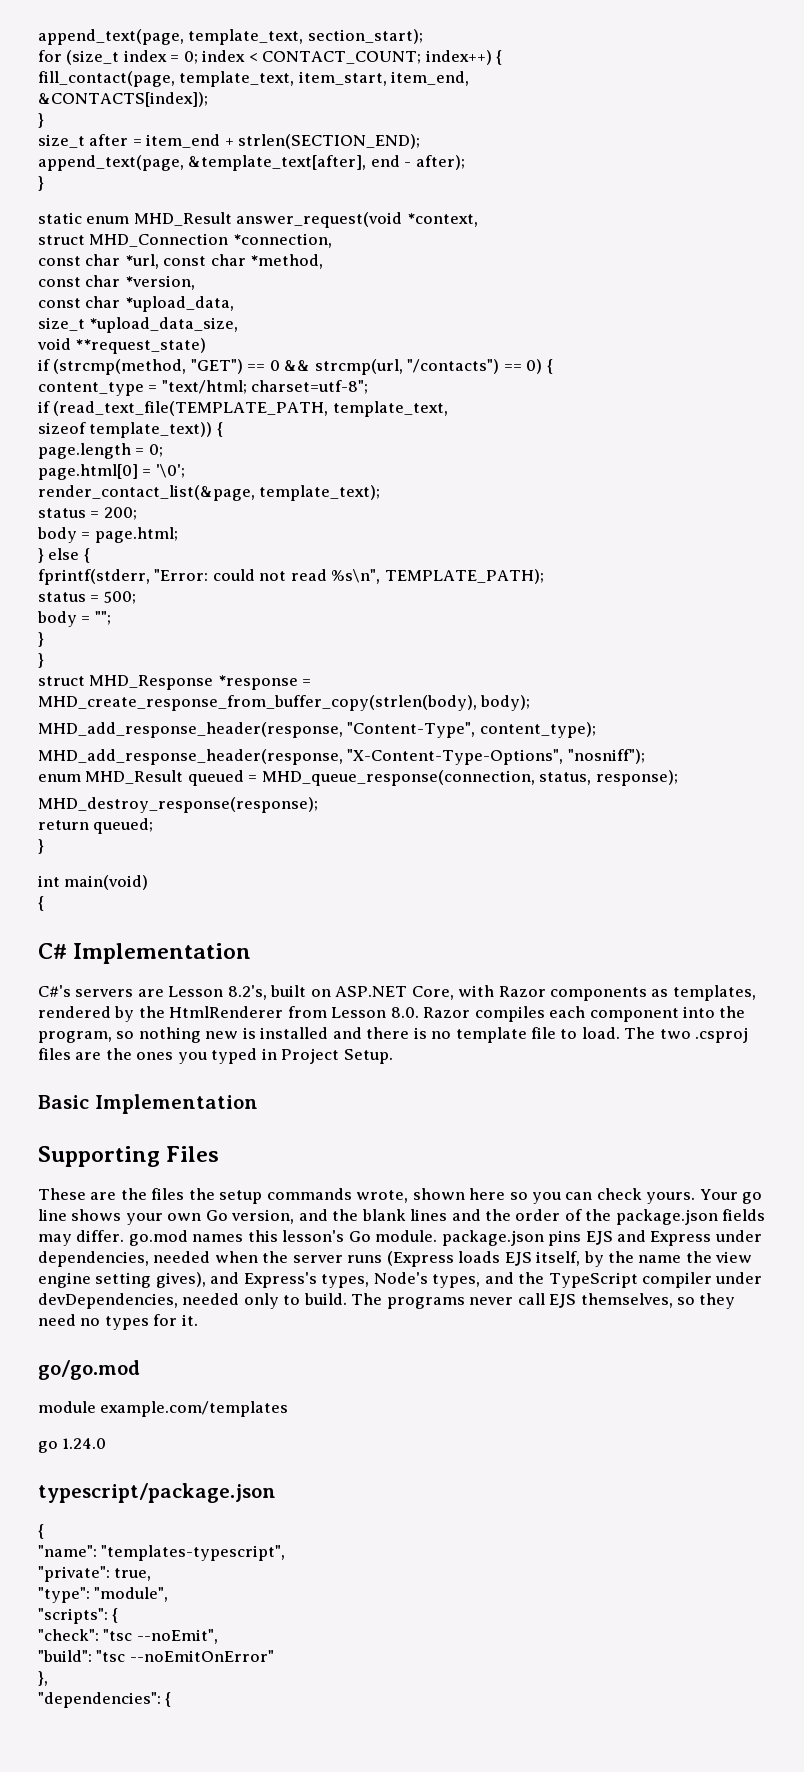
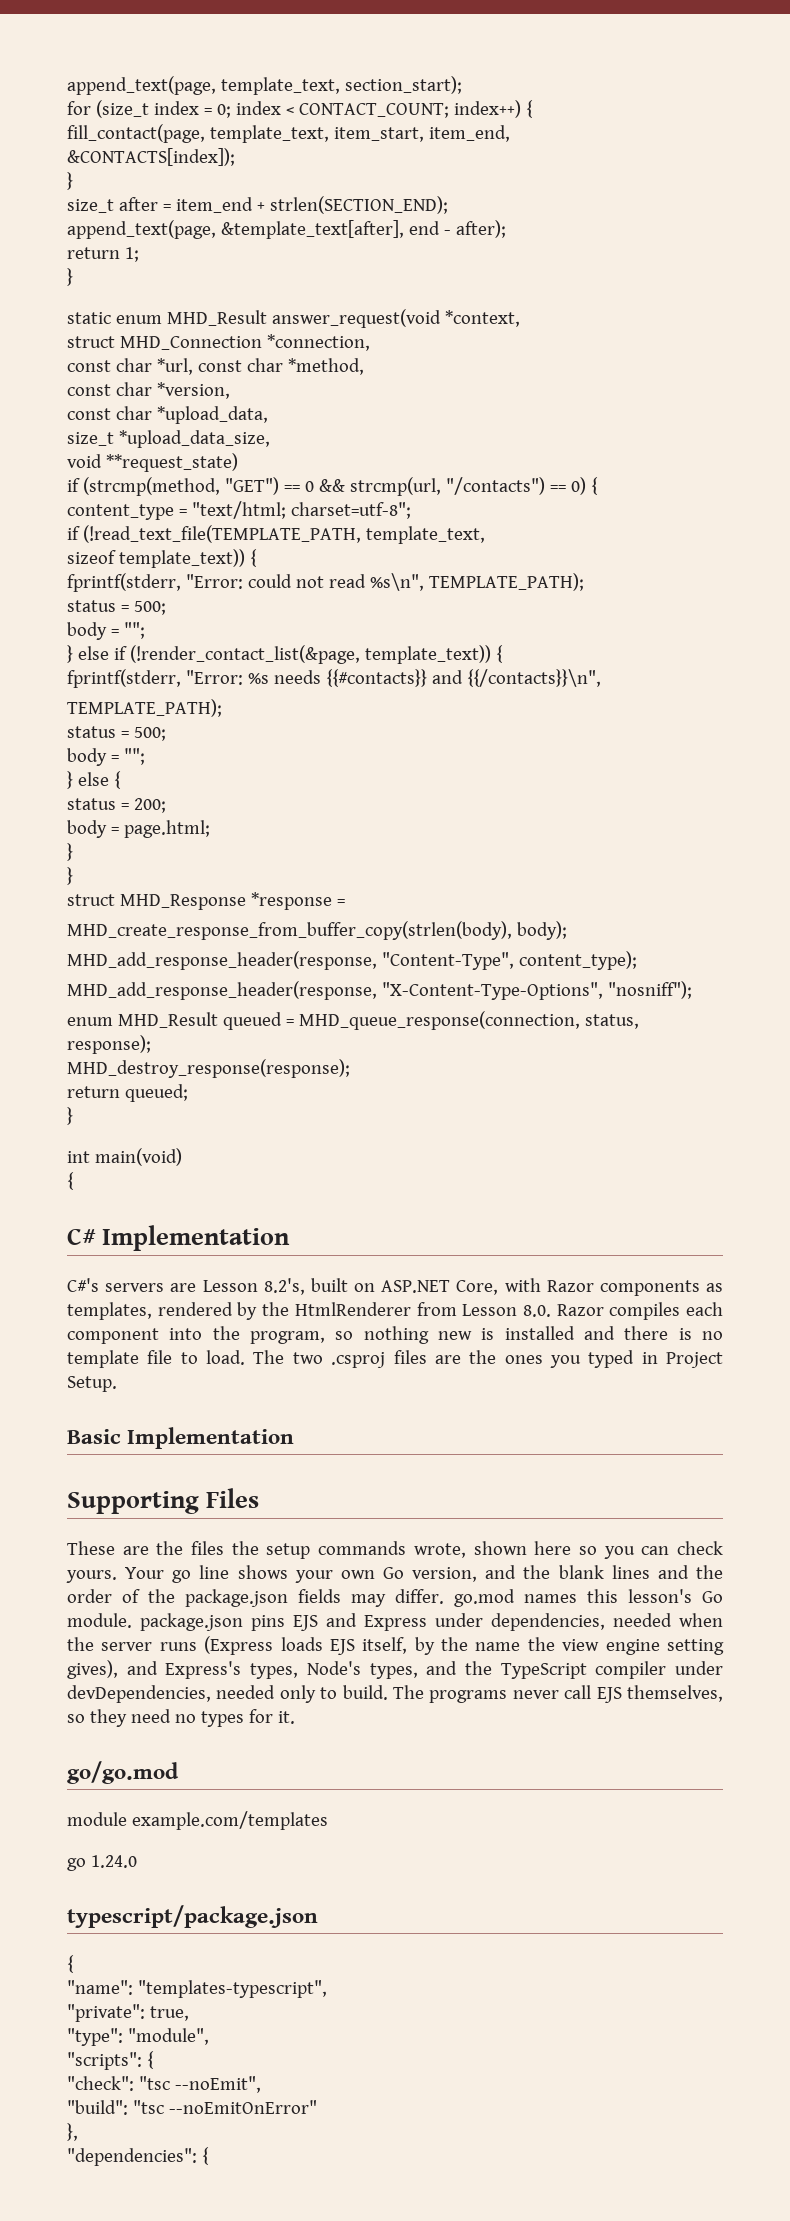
(465, 162) none -> [67,247,139,262] // return 1;
[53,401,329,416] (read_text_file(TEMPLATE_PATH, -> [82,525,361,543] (!read_text_file(TEMPLATE_PATH,
[38,443,163,459] [38,464,185,480] [38,485,381,501] [38,507,137,520] [37,527,178,543] [38,548,90,563] // page.length = 0; // page.html[0] = '\0'; // render_contact_list(&page, template_text); // status = 200; // body = page.html; // } else { -> (257, 558) none
(111, 618) none -> [67,645,503,664] [67,669,601,688] [67,699,222,717] [67,726,166,741] [67,748,145,766] [67,771,121,789] [67,798,166,813] [67,820,210,838] // } else if (!render_contact_list(&page, template_text)) { // fprintf(stderr, "Error: %s needs {{#contacts}} and {{/contacts}}\n", // TEMPLATE_PATH); // status = 500; // body = ""; // } else { // status = 200; // body = page.html;

